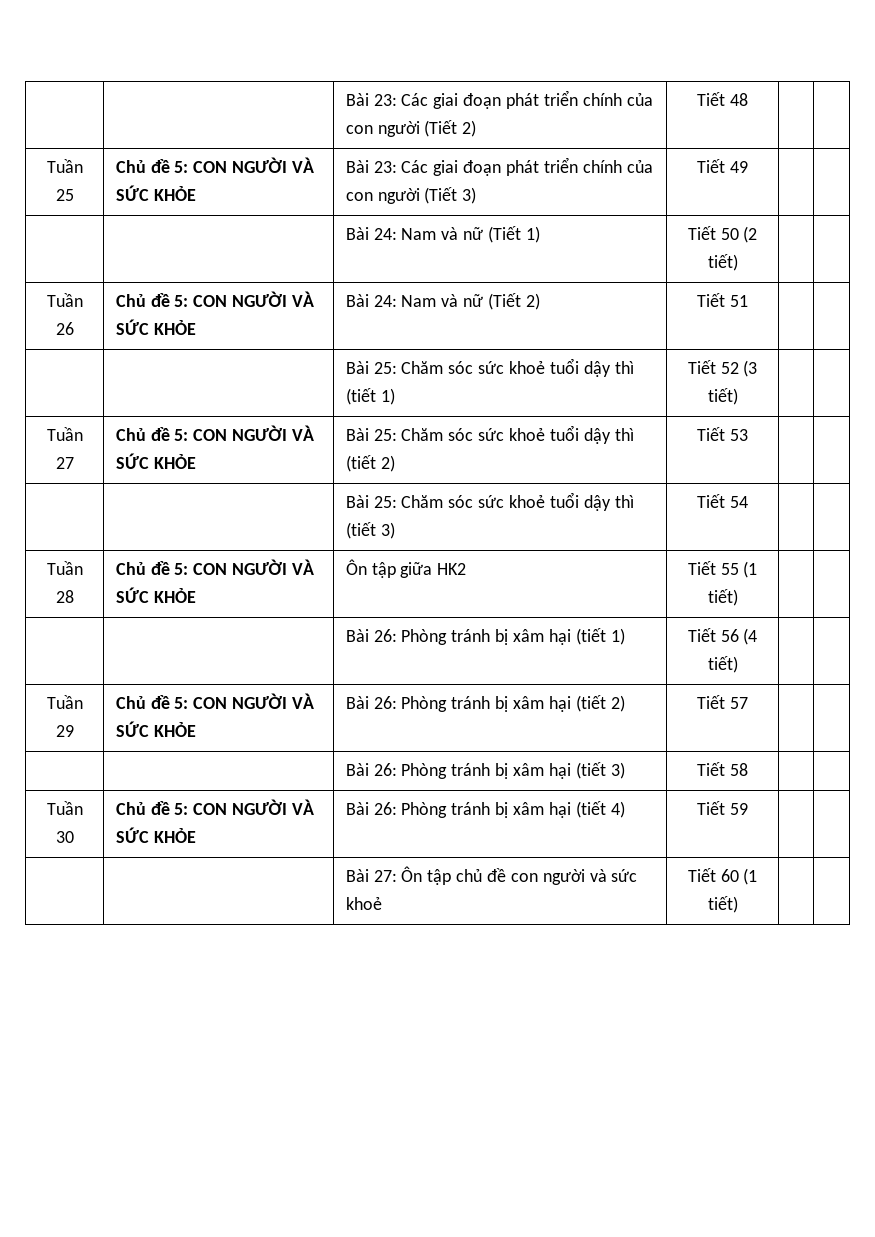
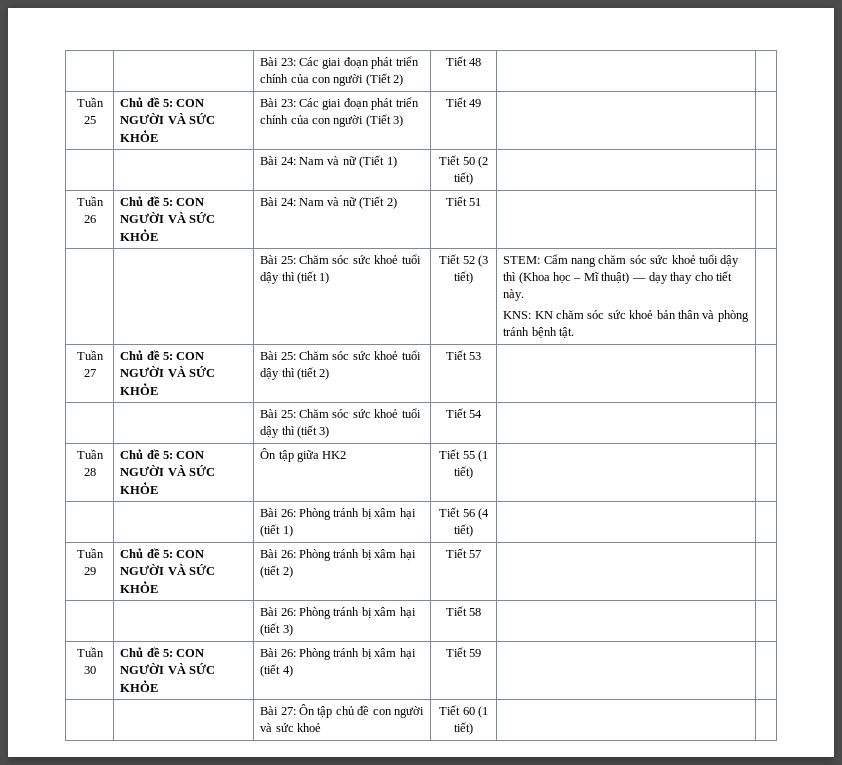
(738, 396) none -> [503,254,740,267] [503,271,733,284] [503,289,525,301] [503,310,749,322] [503,327,575,339] STEM: Cẩm nang chăm sóc sức khoẻ tuổi dậy thì (Khoa học – Mĩ thuật) — dạy thay cho tiết này. // KNS: KN chăm sóc sức khoẻ bản thân và phòng tránh bệnh tật.

